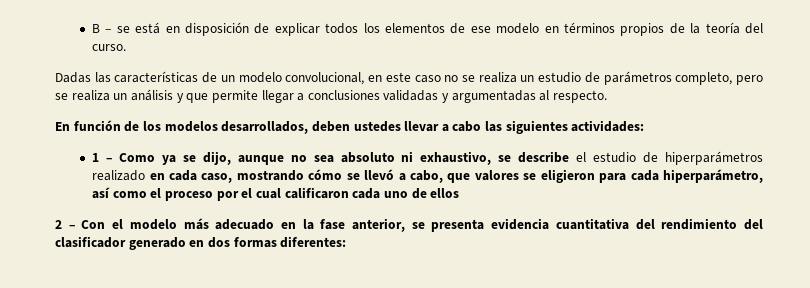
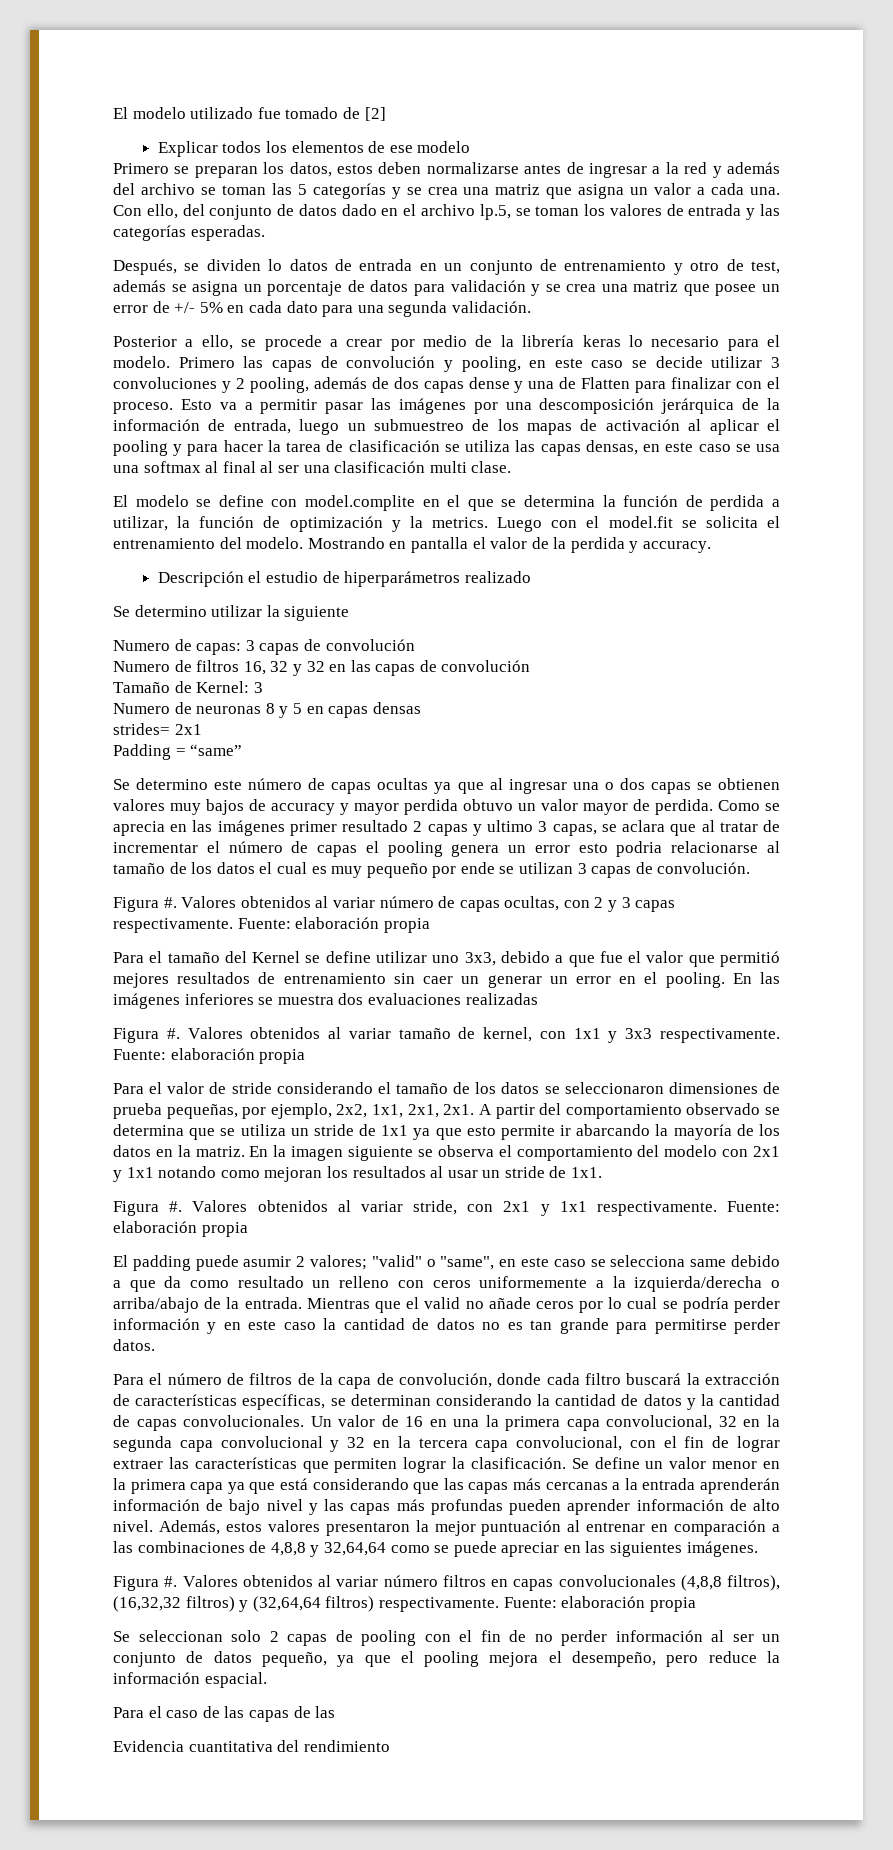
[92,22,320,36] B – se está en disposición de explicar -> [113,107,386,121] [157,141,218,157] El modelo utilizado fue tomado de [2] // Explicar
[544,22,763,36] [92,44,127,51] [55,71,763,85] [55,89,608,103] [55,120,645,134] [92,151,570,165] en términos propios de la teoría del curso. // Dadas las características de un modelo convolucional, en este caso no se realiza un estudio de parámetros completo, pero se realiza un análisis y que permite llegar a conclusiones validadas y argumentadas al respecto. // En función de los modelos desarrollados, deben ustedes llevar a cabo las siguientes actividades: // 1 – Como ya se dijo, aunque no sea absoluto ni exhaustivo, se describe -> [113,162,780,178] [113,183,781,199] [113,204,781,220] [113,225,265,241] [113,259,780,275] [113,280,780,296] [113,301,531,317] [113,335,780,351] [113,356,780,372] [113,377,780,393] [113,398,780,414] [113,419,780,435] [113,440,781,456] [113,461,512,473] [113,495,781,511] [113,516,780,532] [113,537,712,553] [157,571,244,587] // Primero se preparan los datos, estos deben normalizarse antes de ingresar a la red y además del archivo se toman las 5 categorías y se crea una matriz que asigna un valor a cada una. Con ello, del conjunto de datos dado en el archivo lp.5, se toman los valores de entrada y las categorías esperadas. // Después, se dividen lo datos de entrada en un conjunto de entrenamiento y otro de test, además se asigna un porcentaje de datos para validación y se crea una matriz que posee un error de +/- 5% en cada dato para una segunda validación. // Posterior a ello, se procede a crear por medio de la librería keras lo necesario para el modelo. Primero las capas de convolución y pooling, en este caso se decide utilizar 3 convoluciones y 2 pooling, además de dos capas dense y una de Flatten para finalizar con el proceso. Esto va a permitir pasar las imágenes por una descomposición jerárquica de la información de entrada, luego un submuestreo de los mapas de activación al aplicar el pooling y para hacer la tarea de clasificación se utiliza las capas densas, en este caso se usa una softmax al final al ser una clasificación multi clase. // El modelo se define con model.complite en el que se determina la función de perdida a utilizar, la función de optimización y la metrics. Luego con el model.fit se solicita el entrenamiento del modelo. Mostrando en pantalla el valor de la perdida y accuracy. // Descripción
[149,169,763,183] [92,187,460,201] [55,218,763,232] [55,236,347,250] en cada caso, mostrando cómo se llevó a cabo, que valores se eligieron para cada hiperparámetro, así como el proceso por el cual calificaron cada uno de ellos // 2 – Con el modelo más adecuado en la fase anterior, se presenta evidencia cuantitativa del rendimiento del clasificador generado en dos formas diferentes: -> [113,605,350,621] [113,639,415,655] [113,660,531,676] [113,681,263,693] [113,702,421,718] [113,723,202,735] [113,744,243,760] [113,778,780,794] [113,799,780,815] [113,820,781,836] [113,841,780,857] [113,862,751,878] [113,896,676,912] [113,917,430,933] [113,951,780,967] [113,972,780,988] [113,993,538,1009] [113,1027,780,1043] [113,1048,306,1064] [113,1082,780,1094] [113,1103,780,1119] [113,1124,780,1140] [113,1145,781,1161] [113,1166,603,1182] [113,1200,780,1216] [113,1221,248,1237] [113,1255,780,1271] [113,1276,780,1292] [113,1297,780,1313] [113,1318,780,1334] [113,1339,155,1351] [113,1373,780,1389] [113,1394,780,1410] [113,1415,780,1431] [113,1436,781,1452] [113,1457,780,1473] [113,1478,781,1494] [113,1499,780,1515] [113,1520,780,1536] [113,1541,758,1557] [113,1575,780,1591] [113,1596,696,1612] [113,1630,780,1646] [113,1651,780,1667] [113,1672,267,1688] [113,1706,336,1722] [113,1740,390,1752] // Se determino utilizar la siguiente // Numero de capas: 3 capas de convolución // Numero de filtros 16, 32 y 32 en las capas de convolución // Tamaño de Kernel: 3 // Numero de neuronas 8 y 5 en capas densas // strides= 2x1 // Padding = “same” // Se determino este número de capas ocultas ya que al ingresar una o dos capas se obtienen valores muy bajos de accuracy y mayor perdida obtuvo un valor mayor de perdida. Como se aprecia en las imágenes primer resultado 2 capas y ultimo 3 capas, se aclara que al tratar de incrementar el número de capas el pooling genera un error esto podria relacionarse al tamaño de los datos el cual es muy pequeño por ende se utilizan 3 capas de convolución. // Figura #. Valores obtenidos al variar número de capas ocultas, con 2 y 3 capas respectivamente. Fuente: elaboración propia // Para el tamaño del Kernel se define utilizar uno 3x3, debido a que fue el valor que permitió mejores resultados de entrenamiento sin caer un generar un error en el pooling. En las imágenes inferiores se muestra dos evaluaciones realizadas // Figura #. Valores obtenidos al variar tamaño de kernel, con 1x1 y 3x3 respectivamente. Fuente: elaboración propia // Para el valor de stride considerando el tamaño de los datos se seleccionaron dimensiones de prueba pequeñas, por ejemplo, 2x2, 1x1, 2x1, 2x1. A partir del comportamiento observado se determina que se utiliza un stride de 1x1 ya que esto permite ir abarcando la mayoría de los datos en la matriz. En la imagen siguiente se observa el comportamiento del modelo con 2x1 y 1x1 notando como mejoran los resultados al usar un stride de 1x1. // Figura #. Valores obtenidos al variar stride, con 2x1 y 1x1 respectivamente. Fuente: elaboración propia // El padding puede asumir 2 valores; "valid" o "same", en este caso se selecciona same debido a que da como resultado un relleno con ceros uniformemente a la izquierda/derecha o arriba/abajo de la entrada. Mientras que el valid no añade ceros por lo cual se podría perder información y en este caso la cantidad de datos no es tan grande para permitirse perder datos. // Para el número de filtros de la capa de convolución, donde cada filtro buscará la extracción de características específicas, se determinan considerando la cantidad de datos y la cantidad de capas convolucionales. Un valor de 16 en una la primera capa convolucional, 32 en la segunda capa convolucional y 32 en la tercera capa convolucional, con el fin de lograr extraer las características que permiten lograr la clasificación. Se define un valor menor en la primera capa ya que está considerando que las capas más cercanas a la entrada aprenderán información de bajo nivel y las capas más profundas pueden aprender información de alto nivel. Además, estos valores presentaron la mejor puntuación al entrenar en comparación a las combinaciones de 4,8,8 y 32,64,64 como se puede apreciar en las siguientes imágenes. // Figura #. Valores obtenidos al variar número filtros en capas convolucionales (4,8,8 filtros), (16,32,32 filtros) y (32,64,64 filtros) respectivamente. Fuente: elaboración propia // Se seleccionan solo 2 capas de pooling con el fin de no perder información al ser un conjunto de datos pequeño, ya que el pooling mejora el desempeño, pero reduce la información espacial. // Para el caso de las capas de las // Evidencia cuantitativa del rendimiento

